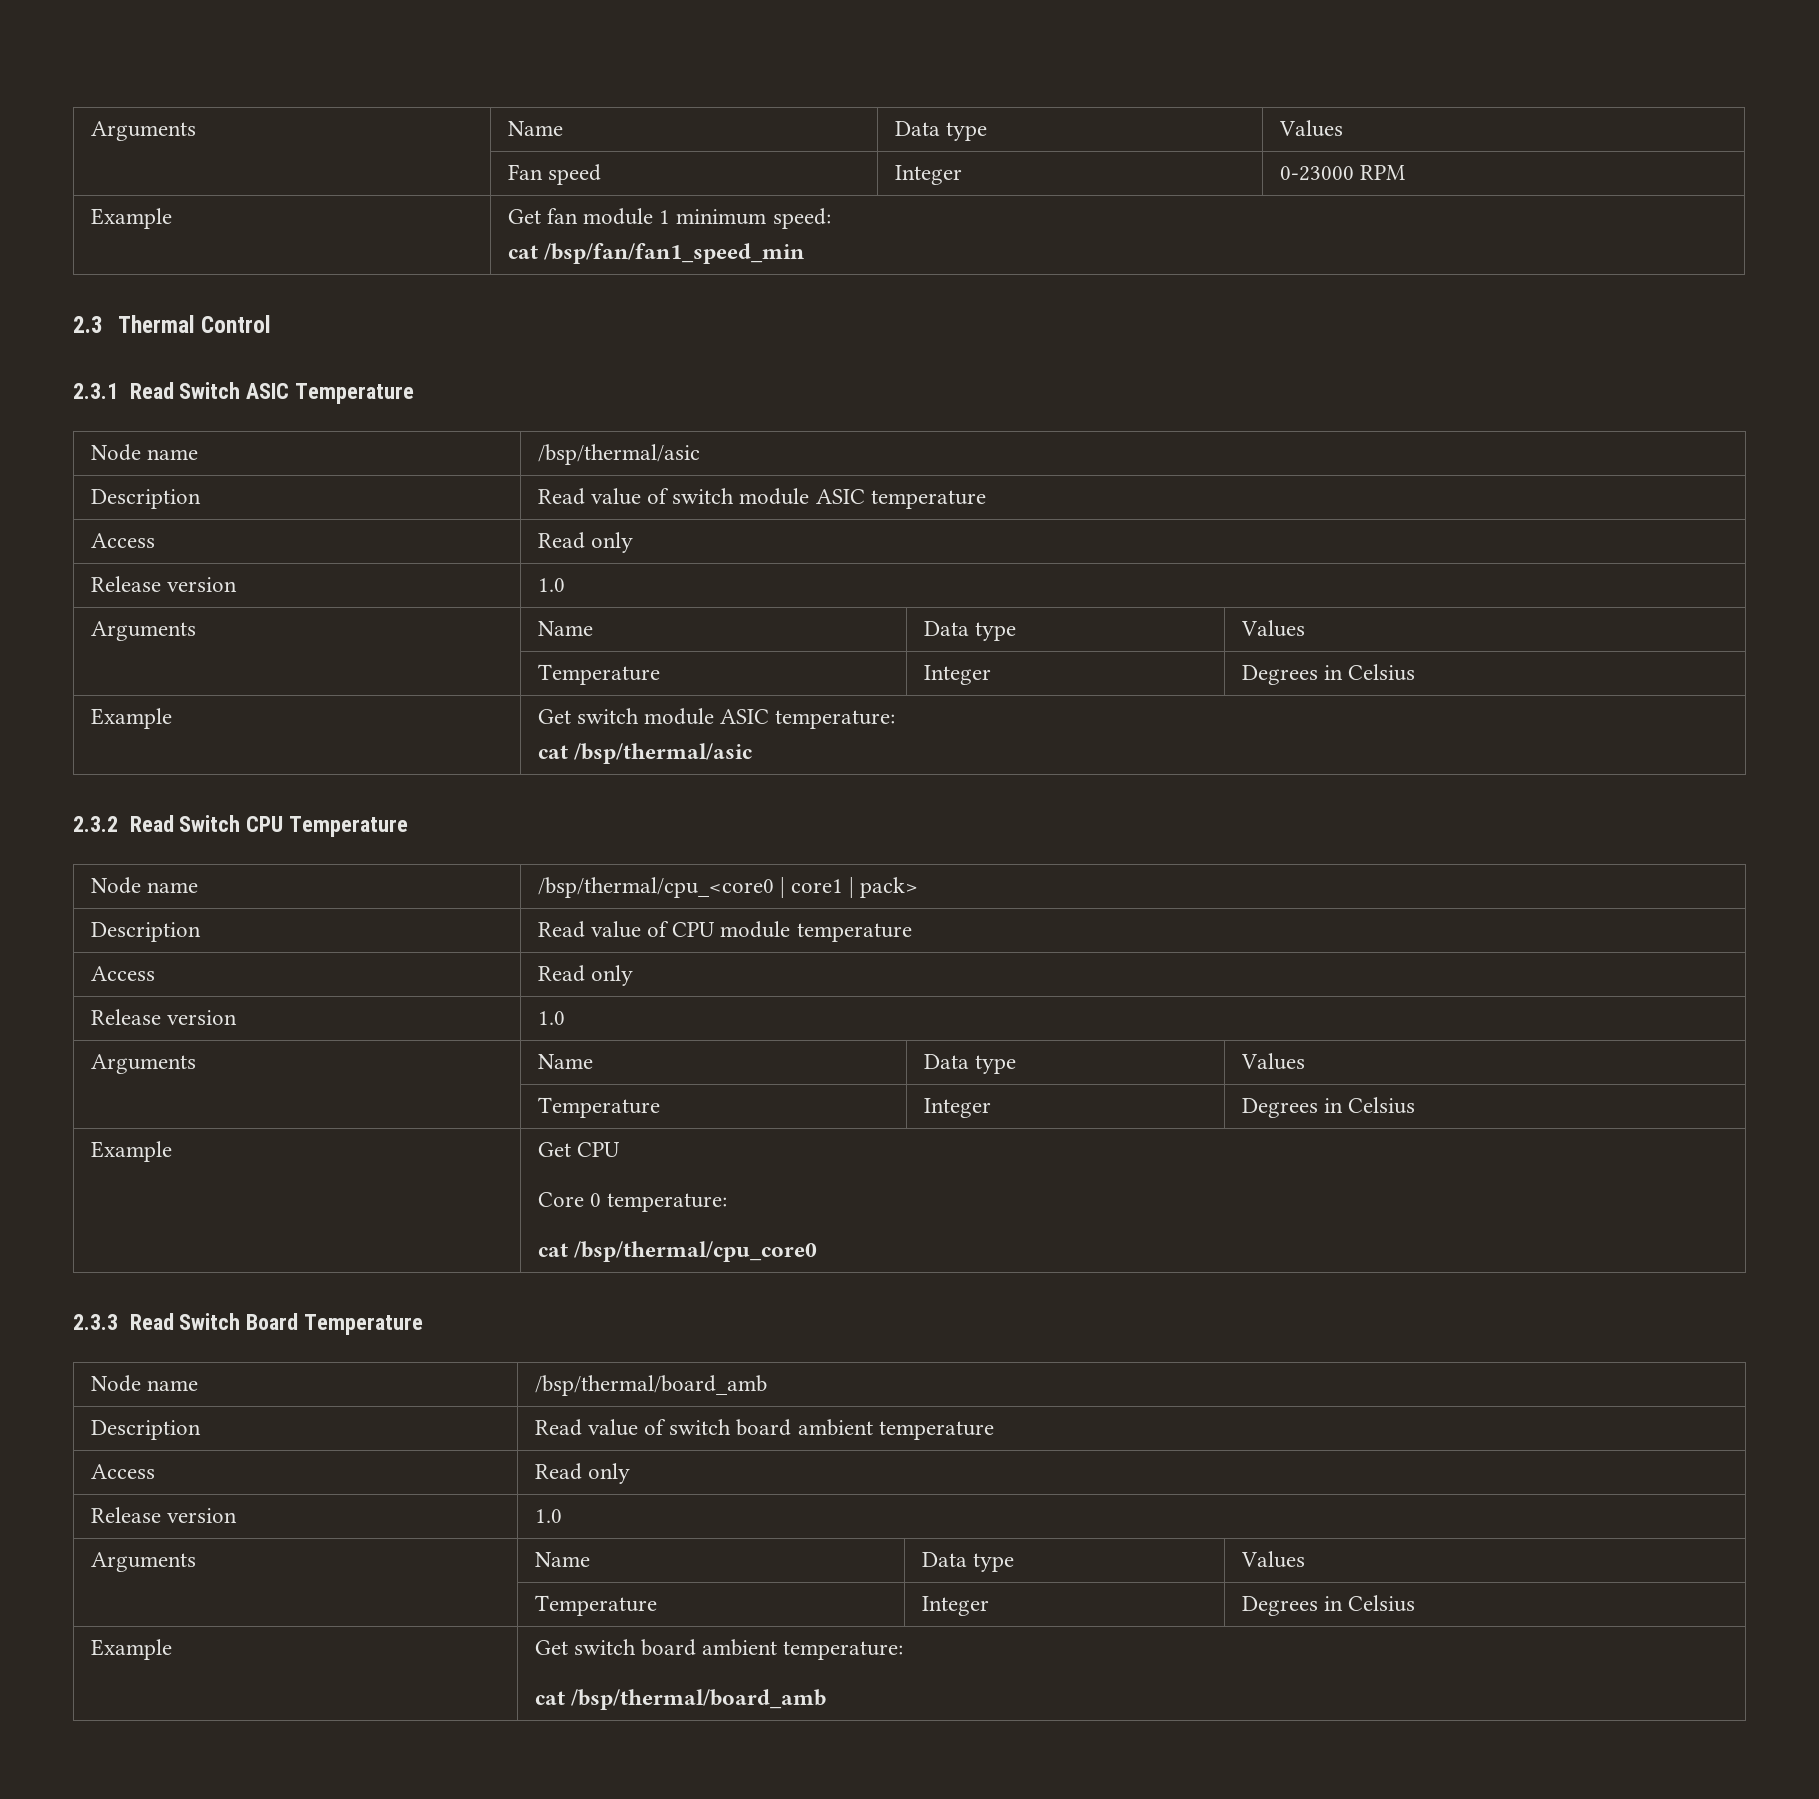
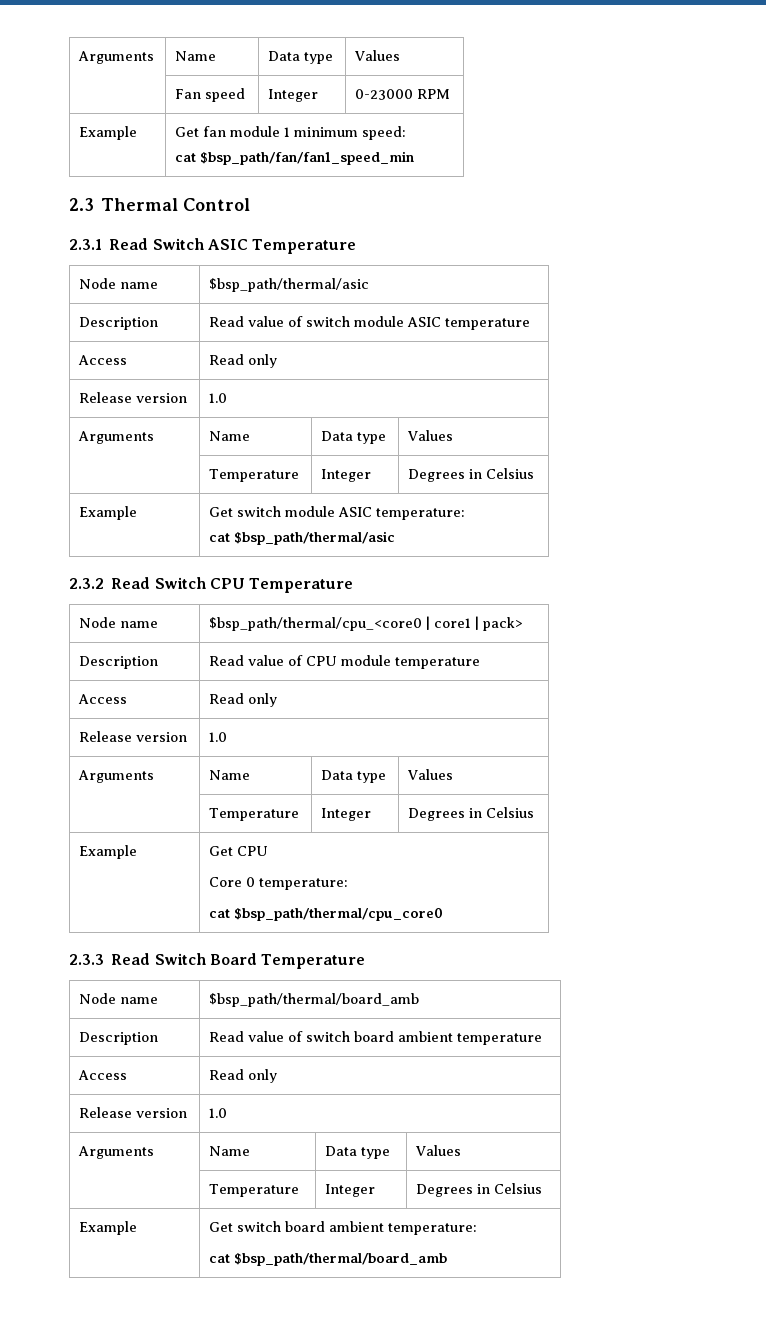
[543,243,804,264] /bsp/fan/fan1_speed_min -> [200,151,415,165] $bsp_path/fan/fan1_speed_min
[537,444,700,465] /bsp/thermal/asic -> [209,278,370,292] $bsp_path/thermal/asic
[573,743,752,764] /bsp/thermal/asic -> [234,531,396,545] $bsp_path/thermal/asic
[537,877,774,898] /bsp/thermal/cpu_<core0 -> [209,617,423,631] $bsp_path/thermal/cpu_<core0
[573,1241,817,1262] /bsp/thermal/cpu_core0 -> [234,908,444,921] $bsp_path/thermal/cpu_core0
[534,1375,767,1396] /bsp/thermal/board_amb -> [209,993,420,1007] $bsp_path/thermal/board_amb
[570,1689,826,1710] /bsp/thermal/board_amb -> [234,1253,448,1266] $bsp_path/thermal/board_amb

